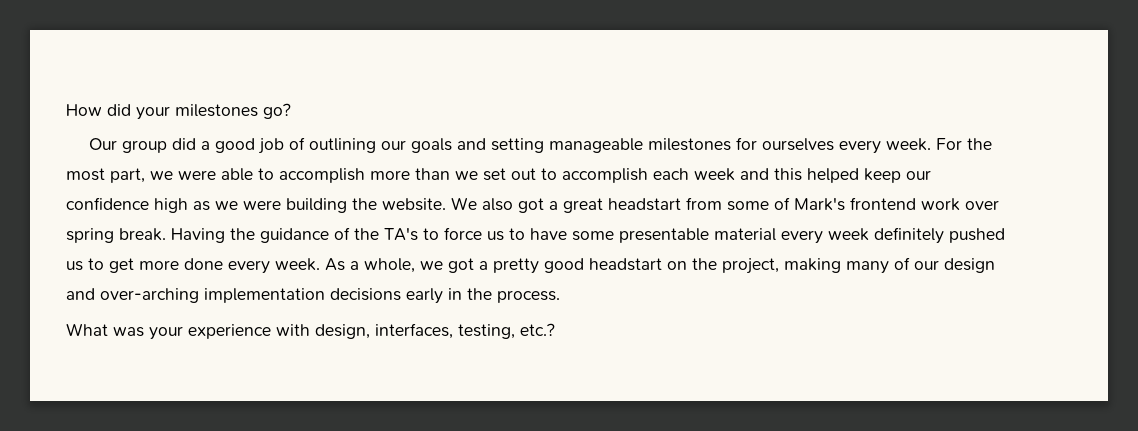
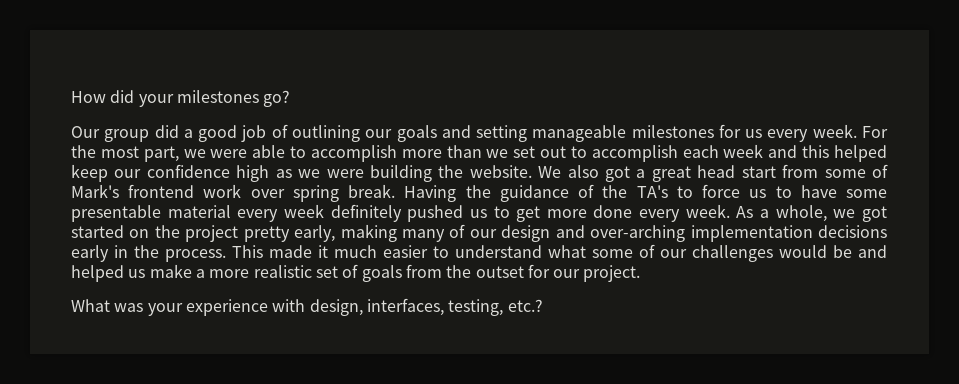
[762,138,835,151] ourselves -> [745,129,763,138] us
[608,198,681,211] headstart -> [697,165,776,178] head start
[479,258,779,274] a pretty good headstart on the project, -> [71,225,336,242] started on the project pretty early,
(560, 296) none -> [232,244,887,262] [71,264,641,282] This made it much easier to understand what some of our challenges would be and helped us make a more realistic set of goals from the outset for our project.

